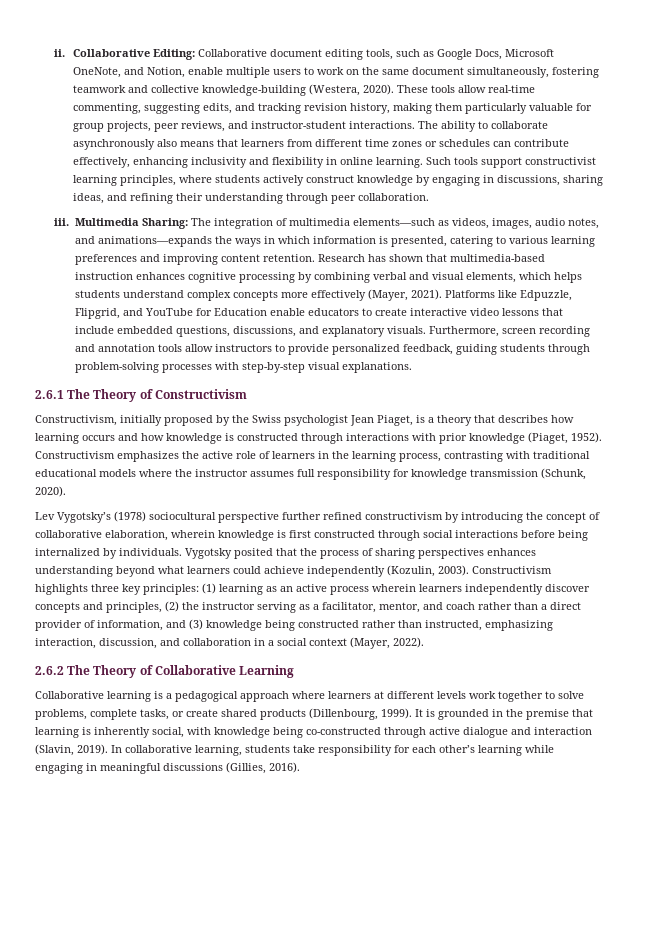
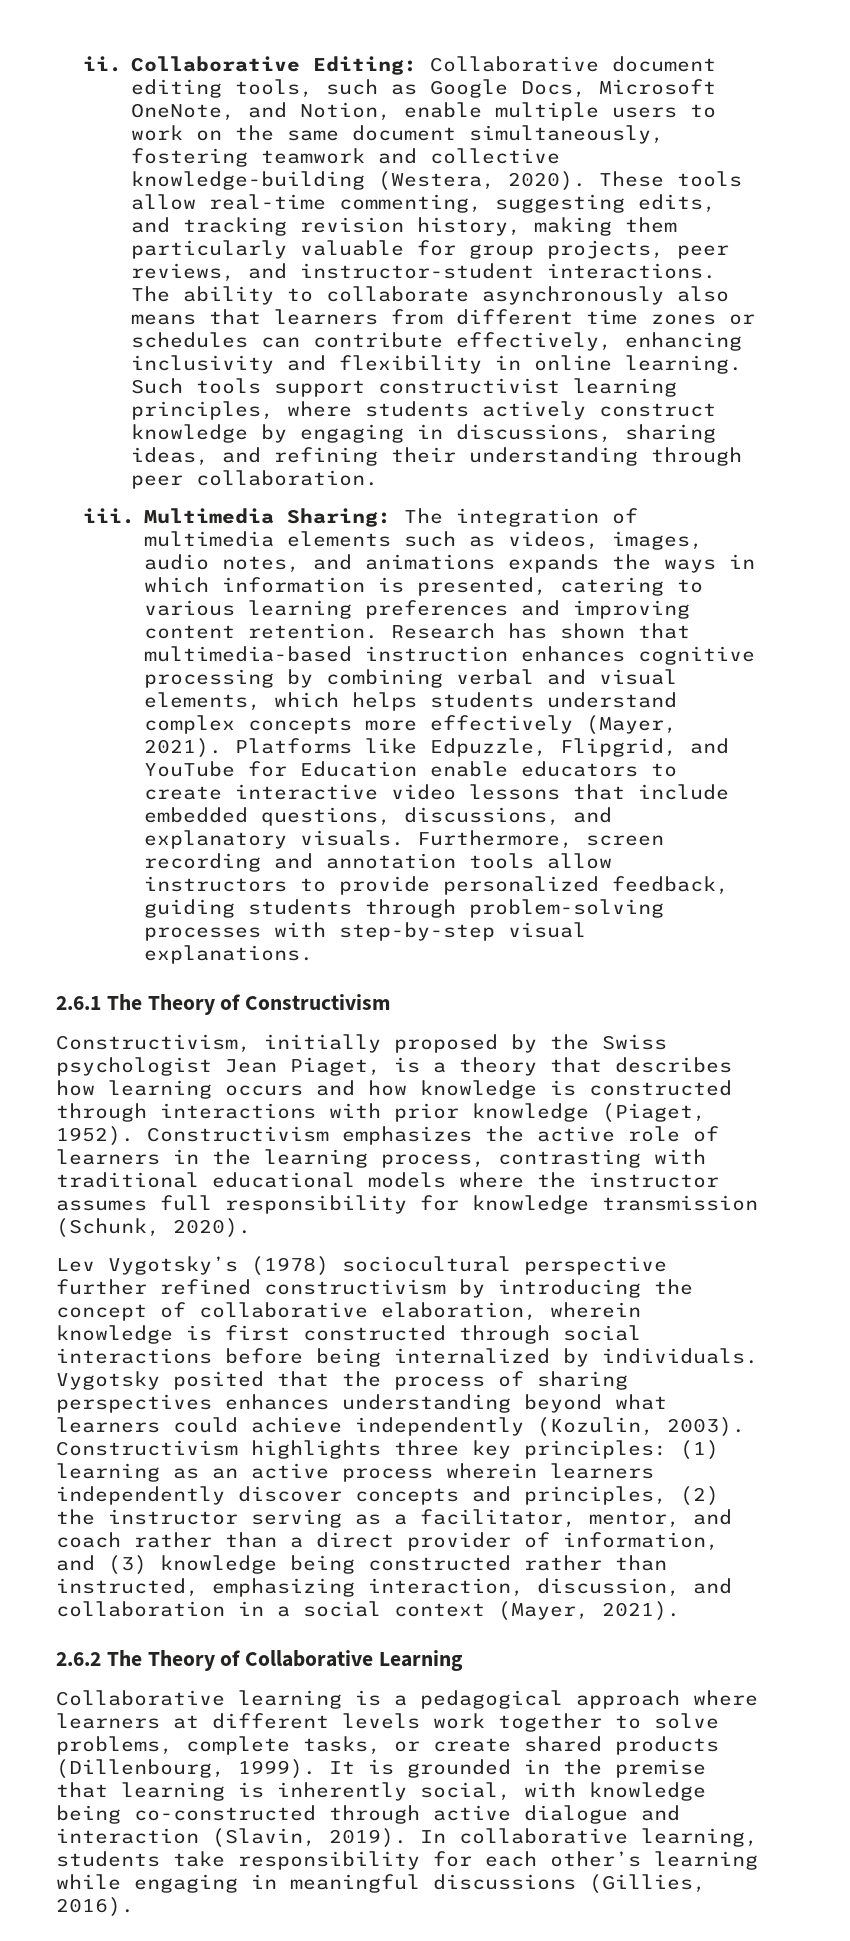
[352,218,435,226] elements—such -> [286,531,456,547] elements such
[97,236,212,247] animations—expands -> [364,554,599,573] animations expands
[393,637,424,648] 2022). -> [602,1601,680,1621] 2021).

